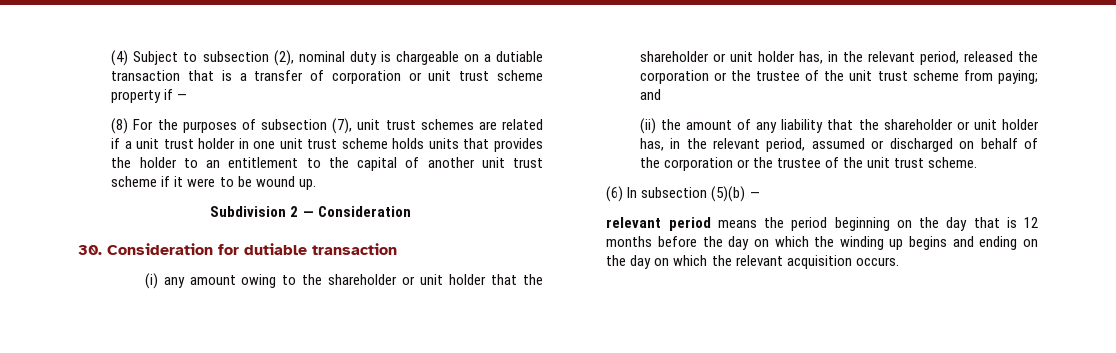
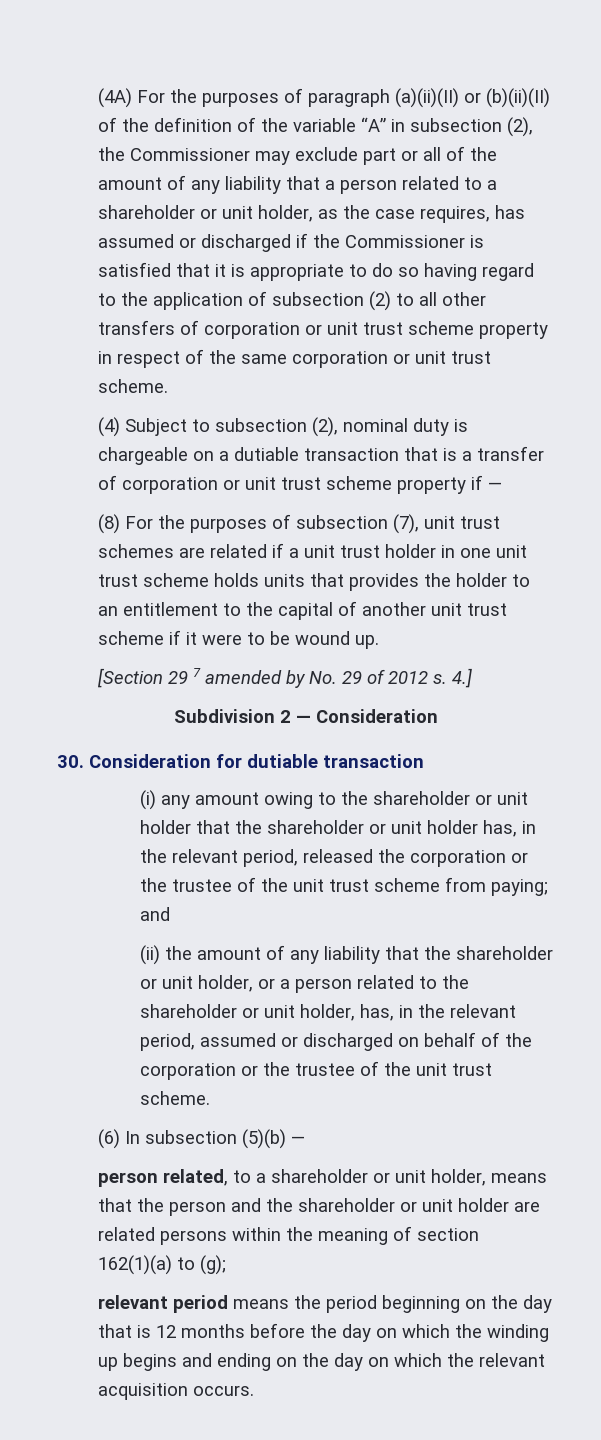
(111, 58) none -> [98,88,551,108] [98,117,534,137] [98,146,498,165] [98,175,498,194] [98,205,526,223] [98,233,485,252] [98,262,535,281] [98,291,487,311] [98,320,549,339] [98,349,492,368] [98,379,169,393] (4A) For the purposes of paragraph (a)(ii)(II) or (b)(ii)(II) of the definition of the variable “A” in subsection (2), the Commissioner may exclude part or all of the amount of any liability that a person related to a shareholder or unit holder, as the case requires, has assumed or discharged if the Commissioner is satisfied that it is appropriate to do so having regard to the application of subsection (2) to all other transfers of corporation or unit trust scheme property in respect of the same corporation or unit trust scheme. //
(316, 184) none -> [97,668,473,688] // [Section 29 7 amended by No. 29 of 2012 s. 4.]
[1002,119,1039,130] holder -> [197,975,469,993] [139,1004,355,1021] holder, or a person related to the shareholder or unit holder,
(760, 195) none -> [98,1169,548,1187] [98,1198,541,1216] [98,1226,480,1245] [98,1255,227,1275] // person related, to a shareholder or unit holder, means that the person and the shareholder or unit holder are related persons within the meaning of section 162(1)(a) to (g);

